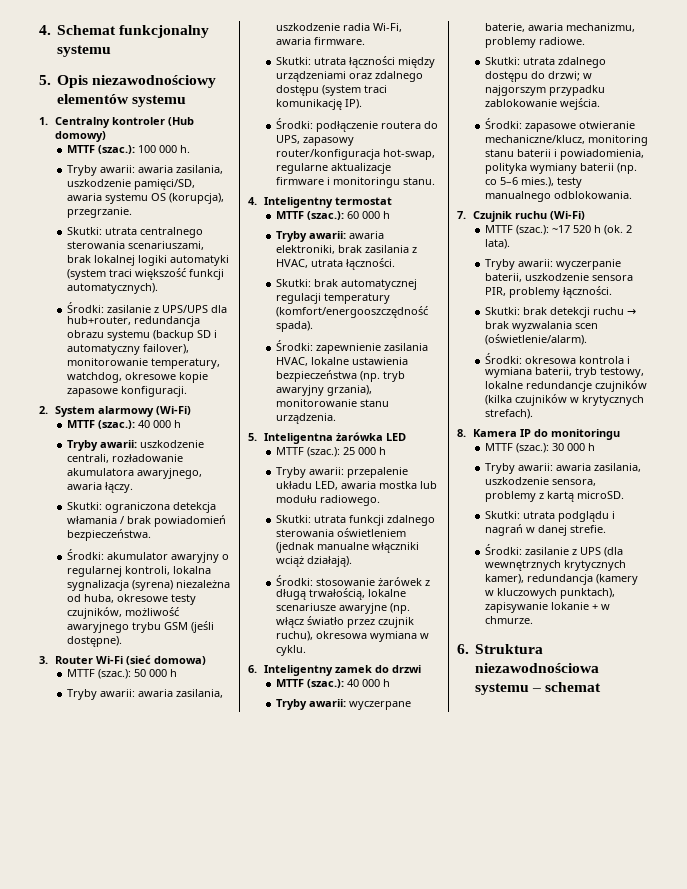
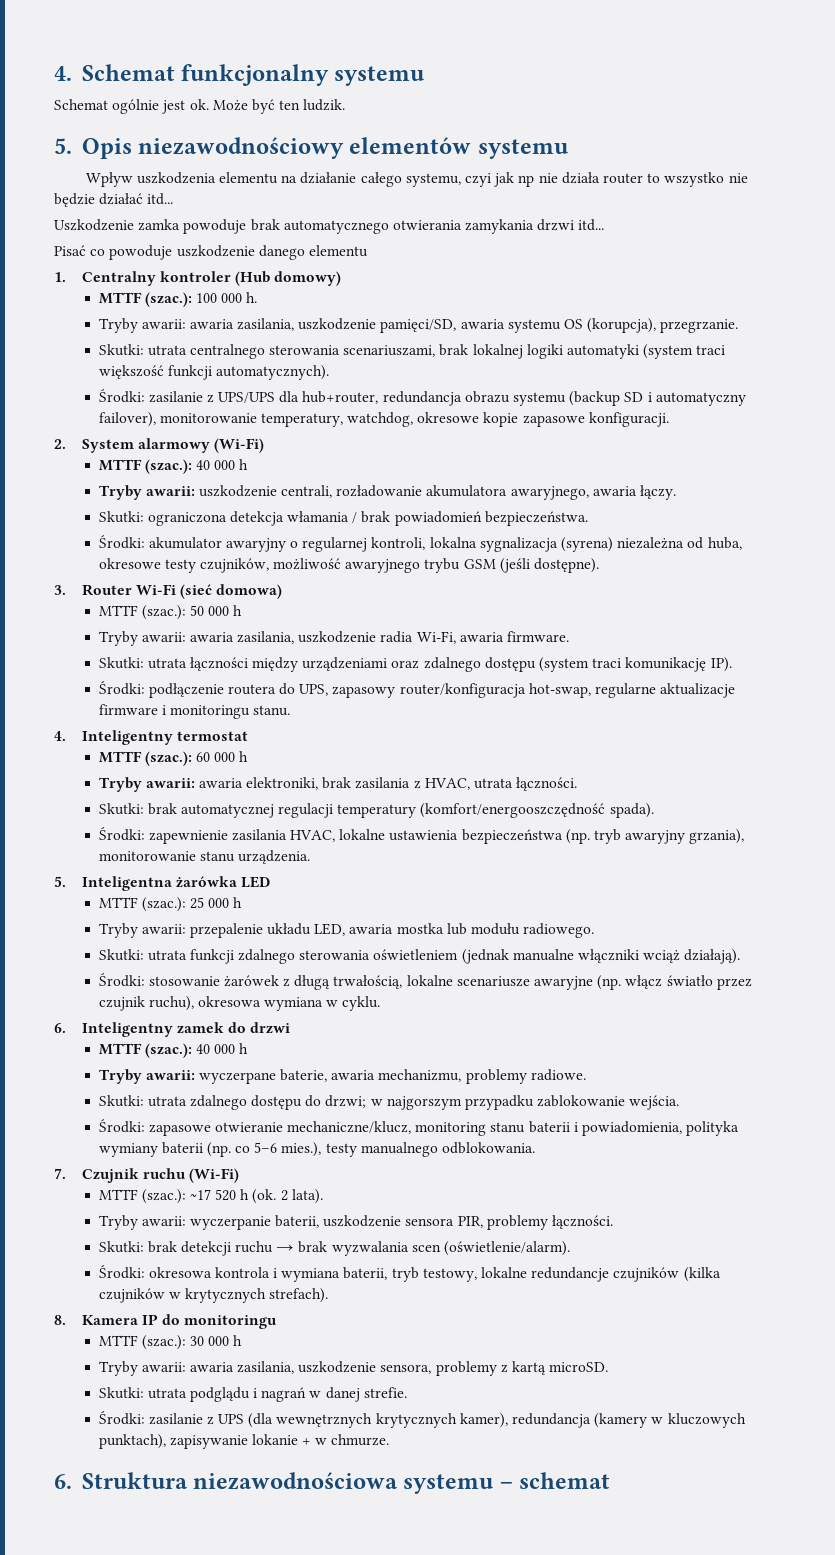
(111, 51) none -> [54,99,346,114] // Schemat ogólnie jest ok. Może być ten ludzik.
(186, 101) none -> [85,172,748,187] [54,193,174,207] [54,219,605,234] [54,245,368,260] // Wpływ uszkodzenia elementu na działanie całego systemu, czyi jak np nie działa router to wszystko nie będzie działać itd... // Uszkodzenie zamka powoduje brak automatycznego otwierania zamykania drzwi itd... // Pisać co powoduje uszkodzenie danego elementu

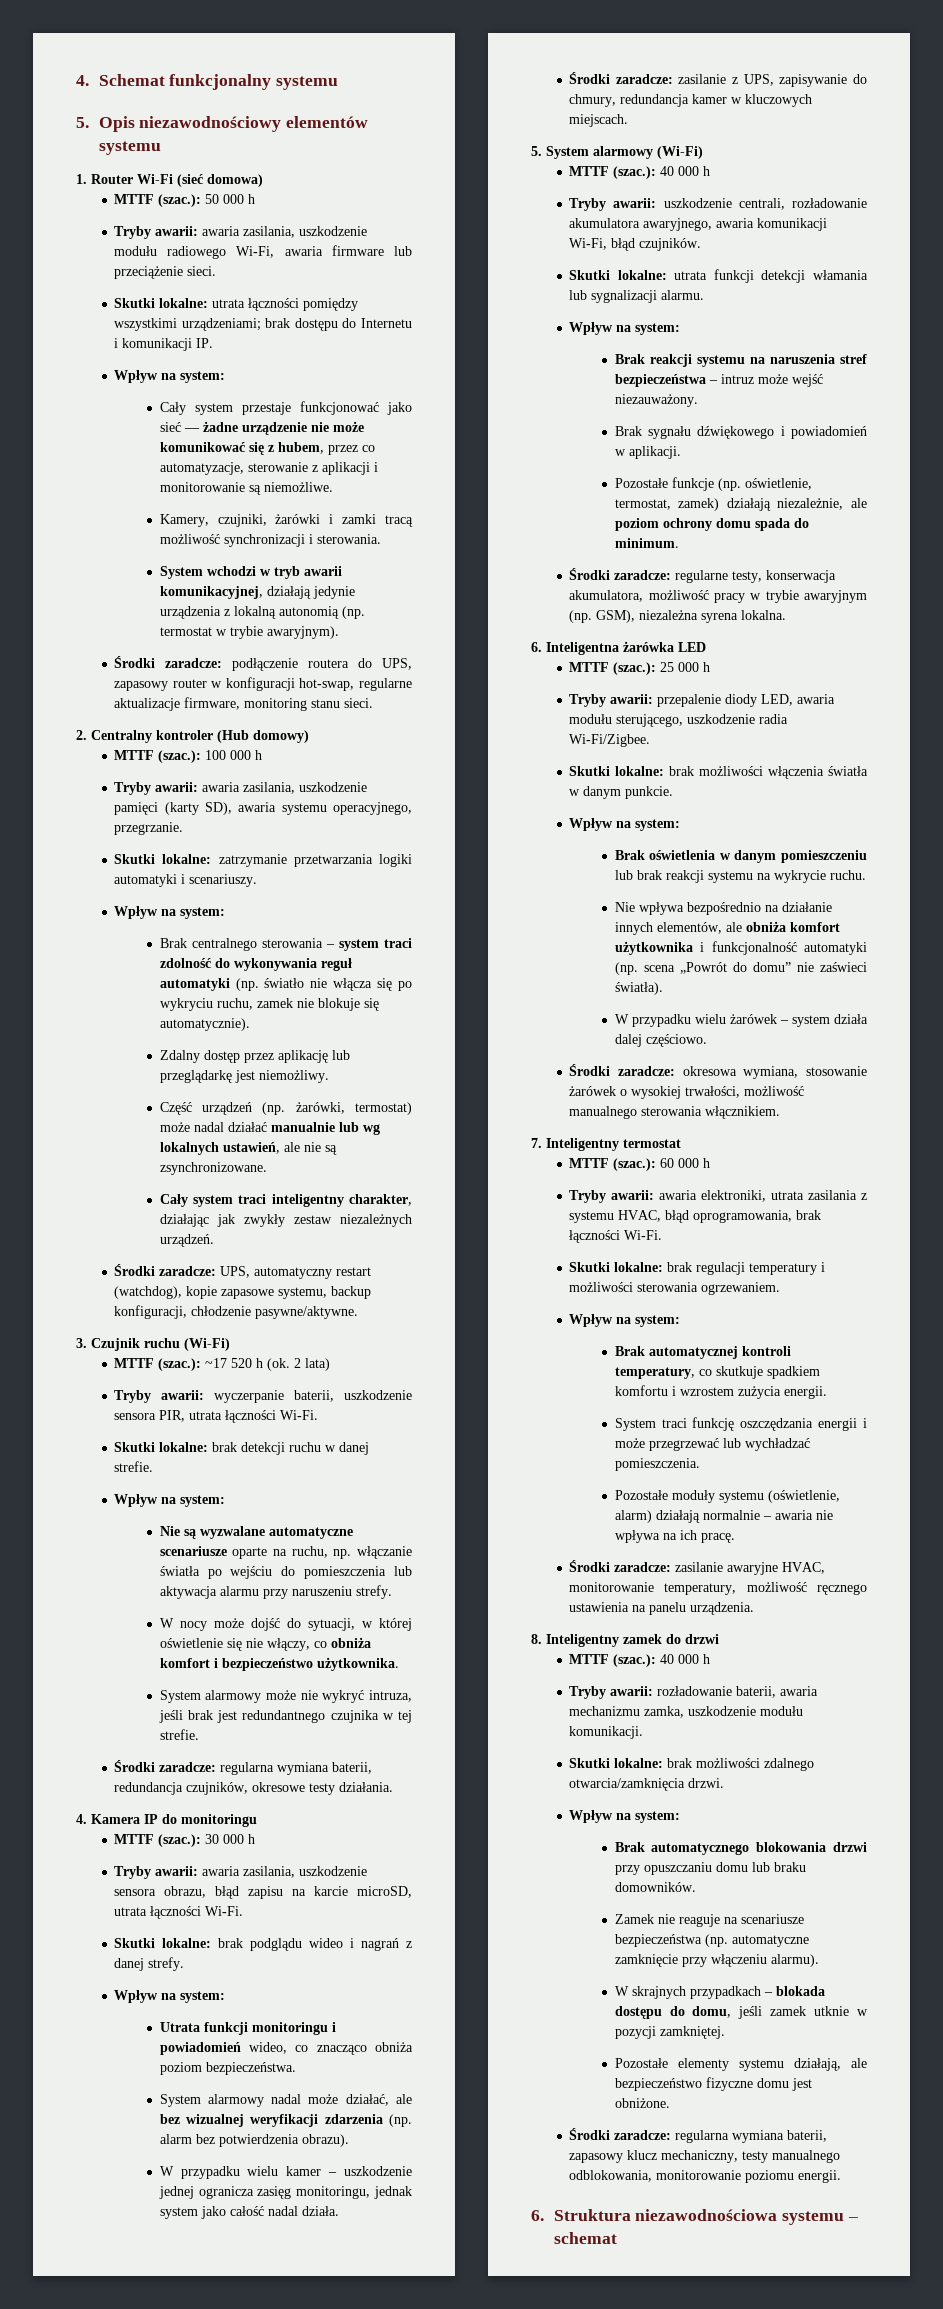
[54,99,346,114] // Schemat ogólnie jest ok. Może być ten ludzik. -> (339, 83) none
[85,172,748,187] [54,193,174,207] [54,219,605,234] [54,245,368,260] [54,272,66,282] Wpływ uszkodzenia elementu na działanie całego systemu, czyi jak np nie działa router to wszystko nie będzie działać itd... // Uszkodzenie zamka powoduje brak automatycznego otwierania zamykania drzwi itd... // Pisać co powoduje uszkodzenie danego elementu // 1. -> [76,174,263,187] [114,194,256,207] [114,226,368,239] [114,245,413,259] [114,266,217,279] [114,298,359,311] [114,318,412,331] [114,338,214,351] [114,370,226,383] [159,401,412,415] [159,421,364,435] [159,442,375,455] [159,462,378,475] [159,482,333,495] [159,514,413,527] [159,534,381,547] [159,566,342,579] [159,586,355,599] [159,606,365,619] [159,626,339,639] [114,656,412,671] [114,677,412,691] [114,697,374,711] [76,730,87,740] 1. Router Wi-Fi (sieć domowa) // MTTF (szac.): 50 000 h // Tryby awarii: awaria zasilania, uszkodzenie modułu radiowego Wi-Fi, awaria firmware lub przeciążenie sieci. // Skutki lokalne: utrata łączności pomiędzy wszystkimi urządzeniami; brak dostępu do Internetu i komunikacji IP. // Wpływ na system: // Cały system przestaje funkcjonować jako sieć — żadne urządzenie nie może komunikować się z hubem, przez co automatyzacje, sterowanie z aplikacji i monitorowanie są niemożliwe. // Kamery, czujniki, żarówki i zamki tracą możliwość synchronizacji i sterowania. // System wchodzi w tryb awarii komunikacyjnej, działają jedynie urządzenia z lokalną autonomią (np. termostat w trybie awaryjnym). // Środki zaradcze: podłączenie routera do UPS, zapasowy router w konfiguracji hot-swap, regularne aktualizacje firmware, monitoring stanu sieci. // 2.
[246,292,258,303] [98,318,739,333] [98,344,726,359] [98,365,329,380] [98,389,746,406] [98,412,669,427] [54,439,66,449] h. // Tryby awarii: awaria zasilania, uszkodzenie pamięci/SD, awaria systemu OS (korupcja), przegrzanie. // Skutki: utrata centralnego sterowania scenariuszami, brak lokalnej logiki automatyki (system traci większość funkcji automatycznych). // Środki: zasilanie z UPS/UPS dla hub+router, redundancja obrazu systemu (backup SD i automatyczny failover), monitorowanie temperatury, watchdog, okresowe kopie zapasowe konfiguracji. // 2. -> [255,750,263,760] [114,782,368,795] [114,802,412,815] [114,822,184,835] [114,854,412,867] [114,874,258,887] [114,906,226,919] [159,938,412,951] [159,958,352,971] [159,978,412,991] [159,998,379,1011] [159,1018,250,1031] [159,1050,350,1063] [159,1070,329,1083] [159,1102,412,1115] [159,1122,380,1135] [159,1142,337,1155] [159,1162,267,1175] [159,1194,412,1207] [159,1214,412,1227] [159,1234,214,1247] [114,1264,372,1279] [114,1286,372,1299] [114,1305,359,1319] [76,1338,230,1351] [114,1358,331,1371] [114,1390,412,1403] [114,1410,319,1423] [114,1442,370,1455] [114,1461,154,1472] [114,1494,226,1507] [159,1526,353,1539] [159,1546,412,1559] [159,1566,412,1579] [159,1585,392,1599] [159,1618,413,1631] [159,1637,371,1651] [159,1657,399,1671] [159,1690,412,1703] [158,1710,412,1723] [159,1729,199,1740] [114,1760,373,1775] [114,1782,394,1795] [76,1814,257,1827] [114,1834,256,1847] [114,1866,368,1879] [114,1886,412,1899] [114,1906,244,1919] [114,1938,412,1951] [114,1957,185,1971] [114,1990,226,2003] [159,2022,336,2035] [159,2042,413,2055] [159,2062,296,2075] [159,2094,413,2107] [159,2114,412,2127] [159,2134,349,2147] [159,2166,412,2179] [158,2186,412,2199] [159,2206,339,2219] [569,72,867,87] [569,94,813,107] [569,114,629,127] [531,146,542,156] h // Tryby awarii: awaria zasilania, uszkodzenie pamięci (karty SD), awaria systemu operacyjnego, przegrzanie. // Skutki lokalne: zatrzymanie przetwarzania logiki automatyki i scenariuszy. // Wpływ na system: // Brak centralnego sterowania – system traci zdolność do wykonywania reguł automatyki (np. światło nie włącza się po wykryciu ruchu, zamek nie blokuje się automatycznie). // Zdalny dostęp przez aplikację lub przeglądarkę jest niemożliwy. // Część urządzeń (np. żarówki, termostat) może nadal działać manualnie lub wg lokalnych ustawień, ale nie są zsynchronizowane. // Cały system traci inteligentny charakter, działając jak zwykły zestaw niezależnych urządzeń. // Środki zaradcze: UPS, automatyczny restart (watchdog), kopie zapasowe systemu, backup konfiguracji, chłodzenie pasywne/aktywne. // 3. Czujnik ruchu (Wi-Fi) // MTTF (szac.): ~17 520 h (ok. 2 lata) // Tryby awarii: wyczerpanie baterii, uszkodzenie sensora PIR, utrata łączności Wi-Fi. // Skutki lokalne: brak detekcji ruchu w danej strefie. // Wpływ na system: // Nie są wyzwalane automatyczne scenariusze oparte na ruchu, np. włączanie światła po wejściu do pomieszczenia lub aktywacja alarmu przy naruszeniu strefy. // W nocy może dojść do sytuacji, w której oświetlenie się nie włączy, co obniża komfort i bezpieczeństwo użytkownika. // System alarmowy może nie wykryć intruza, jeśli brak jest redundantnego czujnika w tej strefie. // Środki zaradcze: regularna wymiana baterii, redundancja czujników, okresowe testy działania. // 4. Kamera IP do monitoringu // MTTF (szac.): 30 000 h // Tryby awarii: awaria zasilania, uszkodzenie sensora obrazu, błąd zapisu na karcie microSD, utrata łączności Wi-Fi. // Skutki lokalne: brak podglądu wideo i nagrań z danej strefy. // Wpływ na system: // Utrata funkcji monitoringu i powiadomień wideo, co znacząco obniża poziom bezpieczeństwa. // System alarmowy nadal może działać, ale bez wizualnej weryfikacji zdarzenia (np. alarm bez potwierdzenia obrazu). // W przypadku wielu kamer – uszkodzenie jednej ogranicza zasięg monitoringu, jednak system jako całość nadal działa. // Środki zaradcze: zasilanie z UPS, zapisywanie do chmury, redundancja kamer w kluczowych miejscach. // 5.
[640,485,677,500] [98,511,588,526] [98,535,742,552] [98,558,600,573] [54,584,283,599] [98,605,243,620] [98,631,570,646] [98,657,732,672] [98,681,736,698] [98,704,291,719] [54,731,66,741] łączy. // Skutki: ograniczona detekcja włamania / brak powiadomień bezpieczeństwa. // Środki: akumulator awaryjny o regularnej kontroli, lokalna sygnalizacja (syrena) niezależna od huba, okresowe testy czujników, możliwość awaryjnego trybu GSM (jeśli dostępne). // 3. Router Wi-Fi (sieć domowa) // MTTF (szac.): 50 000 h // Tryby awarii: awaria zasilania, uszkodzenie radia Wi-Fi, awaria firmware. // Skutki: utrata łączności między urządzeniami oraz zdalnego dostępu (system traci komunikację IP). // Środki: podłączenie routera do UPS, zapasowy router/konfiguracja hot-swap, regularne aktualizacje firmware i monitoringu stanu. // 4. -> [757,218,828,231] [569,238,702,251] [569,269,868,283] [569,290,705,303] [569,322,681,335] [614,354,867,367] [614,374,823,387] [614,394,698,407] [614,426,867,439] [614,446,681,459] [614,477,812,491] [614,498,867,511] [614,518,809,531] [614,538,679,548] [569,568,837,583] [569,590,867,603] [569,610,787,623] [531,641,706,655] [569,662,711,675] [569,694,836,707] [569,714,789,727] [569,734,651,747] [569,766,868,779] [569,786,674,799] [569,818,681,831] [614,850,867,863] [614,870,866,883] [614,902,832,915] [614,921,840,935] [614,941,867,955] [614,962,867,975] [614,982,663,995] [614,1014,868,1027] [614,1034,707,1047] [569,1064,867,1079] [569,1086,805,1099] [569,1106,781,1119] [531,1138,542,1148] komunikacji Wi-Fi, błąd czujników. // Skutki lokalne: utrata funkcji detekcji włamania lub sygnalizacji alarmu. // Wpływ na system: // Brak reakcji systemu na naruszenia stref bezpieczeństwa – intruz może wejść niezauważony. // Brak sygnału dźwiękowego i powiadomień w aplikacji. // Pozostałe funkcje (np. oświetlenie, termostat, zamek) działają niezależnie, ale poziom ochrony domu spada do minimum. // Środki zaradcze: regularne testy, konserwacja akumulatora, możliwość pracy w trybie awaryjnym (np. GSM), niezależna syrena lokalna. // 6. Inteligentna żarówka LED // MTTF (szac.): 25 000 h // Tryby awarii: przepalenie diody LED, awaria modułu sterującego, uszkodzenie radia Wi-Fi/Zigbee. // Skutki lokalne: brak możliwości włączenia światła w danym punkcie. // Wpływ na system: // Brak oświetlenia w danym pomieszczeniu lub brak reakcji systemu na wykrycie ruchu. // Nie wpływa bezpośrednio na działanie innych elementów, ale obniża komfort użytkownika i funkcjonalność automatyki (np. scena „Powrót do domu” nie zaświeci światła). // W przypadku wielu żarówek – system działa dalej częściowo. // Środki zaradcze: okresowa wymiana, stosowanie żarówek o wysokiej trwałości, możliwość manualnego sterowania włącznikiem. // 7.
[322,777,352,789] brak -> [771,1191,805,1200] utrata
[424,777,578,791] [98,803,654,818] [98,827,745,844] [98,850,310,864] [54,876,270,891] [98,897,243,912] [98,923,595,938] [98,949,741,964] [98,973,752,990] [98,996,381,1011] [54,1023,66,1033] HVAC, utrata łączności. // Skutki: brak automatycznej regulacji temperatury (komfort/energooszczędność spada). // Środki: zapewnienie zasilania HVAC, lokalne ustawienia bezpieczeństwa (np. tryb awaryjny grzania), monitorowanie stanu urządzenia. // 5. Inteligentna żarówka LED // MTTF (szac.): 25 000 h // Tryby awarii: przepalenie układu LED, awaria mostka lub modułu radiowego. // Skutki: utrata funkcji zdalnego sterowania oświetleniem (jednak manualne włączniki wciąż działają). // Środki: stosowanie żarówek z długą trwałością, lokalne scenariusze awaryjne (np. włącz światło przez czujnik ruchu), okresowa wymiana w cyklu. // 6. -> [569,1210,822,1223] [569,1230,663,1243] [569,1262,826,1275] [569,1282,781,1295] [569,1314,681,1327] [614,1346,791,1359] [614,1366,820,1379] [614,1385,827,1399] [614,1417,867,1431] [614,1438,810,1451] [614,1458,700,1471] [614,1490,840,1503] [614,1510,833,1523] [614,1530,735,1543] [569,1560,826,1575] [569,1582,867,1595] [569,1602,755,1615] [531,1634,542,1644] systemu HVAC, błąd oprogramowania, brak łączności Wi-Fi. // Skutki lokalne: brak regulacji temperatury i możliwości sterowania ogrzewaniem. // Wpływ na system: // Brak automatycznej kontroli temperatury, co skutkuje spadkiem komfortu i wzrostem zużycia energii. // System traci funkcję oszczędzania energii i może przegrzewać lub wychładzać pomieszczenia. // Pozostałe moduły systemu (oświetlenie, alarm) działają normalnie – awaria nie wpływa na ich pracę. // Środki zaradcze: zasilanie awaryjne HVAC, monitorowanie temperatury, możliwość ręcznego ustawienia na panelu urządzenia. // 8.
[198,1069,586,1084] [98,1095,680,1110] [98,1119,740,1136] [98,1142,536,1157] [54,1168,239,1183] [98,1189,323,1204] [98,1215,614,1230] [98,1241,571,1256] [98,1265,721,1282] [98,1288,329,1303] [54,1314,277,1329] [98,1335,243,1350] [98,1361,609,1376] [98,1387,407,1402] [98,1411,746,1428] [98,1434,390,1449] wyczerpane baterie, awaria mechanizmu, problemy radiowe. // Skutki: utrata zdalnego dostępu do drzwi; w najgorszym przypadku zablokowanie wejścia. // Środki: zapasowe otwieranie mechaniczne/klucz, monitoring stanu baterii i powiadomienia, polityka wymiany baterii (np. co 5–6 mies.), testy manualnego odblokowania. // 7. Czujnik ruchu (Wi-Fi) // MTTF (szac.): ~17 520 h (ok. 2 lata). // Tryby awarii: wyczerpanie baterii, uszkodzenie sensora PIR, problemy łączności. // Skutki: brak detekcji ruchu → brak wyzwalania scen (oświetlenie/alarm). // Środki: okresowa kontrola i wymiana baterii, tryb testowy, lokalne redundancje czujników (kilka czujników w krytycznych strefach). // 8. Kamera IP do monitoringu // MTTF (szac.): 30 000 h // Tryby awarii: awaria zasilania, uszkodzenie sensora, problemy z kartą microSD. // Skutki: utrata podglądu i nagrań w danej strefie. // Środki: zasilanie z UPS (dla wewnętrznych krytycznych kamer), redundancja (kamery w kluczowych punktach), zapisywanie lokanie + w chmurze. -> [657,1686,819,1698] [569,1706,804,1718] [569,1726,644,1739] [569,1758,815,1771] [569,1778,725,1791] [569,1810,681,1823] [614,1842,867,1855] [614,1862,806,1875] [614,1882,696,1892] [614,1914,804,1927] [614,1934,809,1947] [614,1954,819,1967] [614,1986,825,1999] [614,2006,868,2019] [614,2026,725,2039] [614,2058,867,2071] [614,2077,812,2091] [614,2098,670,2108] [569,2128,828,2143] [569,2150,841,2163] [569,2170,842,2183] rozładowanie baterii, awaria mechanizmu zamka, uszkodzenie modułu komunikacji. // Skutki lokalne: brak możliwości zdalnego otwarcia/zamknięcia drzwi. // Wpływ na system: // Brak automatycznego blokowania drzwi przy opuszczaniu domu lub braku domowników. // Zamek nie reaguje na scenariusze bezpieczeństwa (np. automatyczne zamknięcie przy włączeniu alarmu). // W skrajnych przypadkach – blokada dostępu do domu, jeśli zamek utknie w pozycji zamkniętej. // Pozostałe elementy systemu działają, ale bezpieczeństwo fizyczne domu jest obniżone. // Środki zaradcze: regularna wymiana baterii, zapasowy klucz mechaniczny, testy manualnego odblokowania, monitorowanie poziomu energii.

